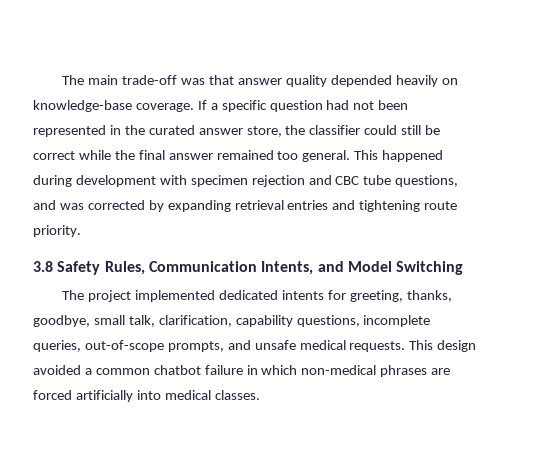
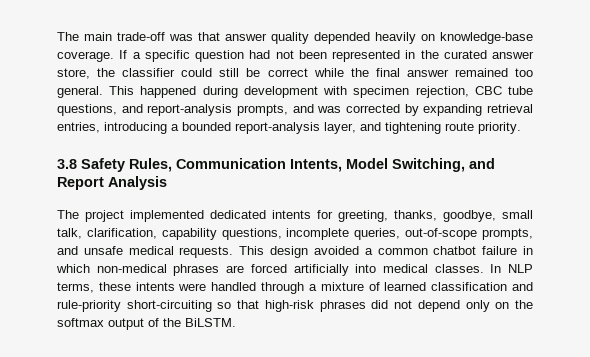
[251,175,332,187] rejection and -> [415,86,469,98] rejection,
(56, 205) none -> [147,104,314,116] report-analysis prompts, and
[287,200,329,210] entries -> [57,122,356,134] entries, introducing a bounded report-analysis layer,
[317,261,464,275] and Model Switching -> [346,158,495,172] [57,176,167,190] Model Switching, and Report Analysis
(260, 395) none -> [490,264,533,273] [57,282,533,294] [57,300,534,312] [57,318,236,330] In NLP terms, these intents were handled through a mixture of learned classification and rule-priority short-circuiting so that high-risk phrases did not depend only on the softmax output of the BiLSTM.

